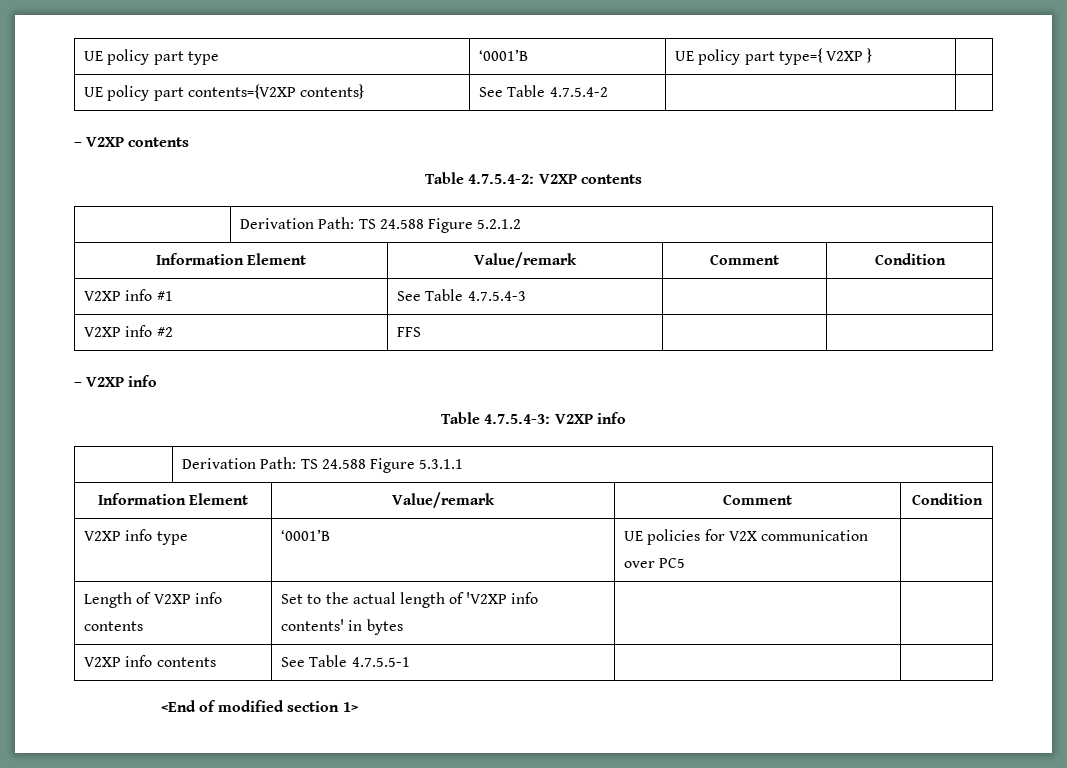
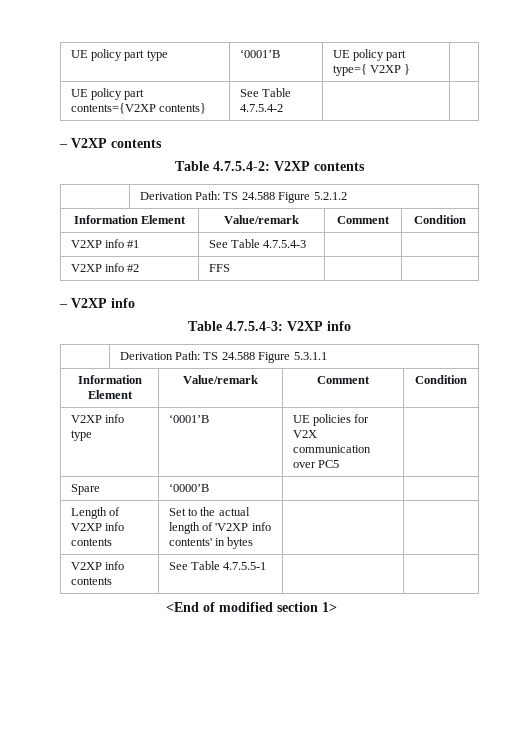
(686, 563) none -> [70,484,100,495] [168,483,209,492] // Spare | ‘0000’B | |

